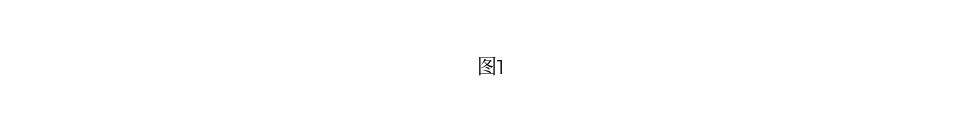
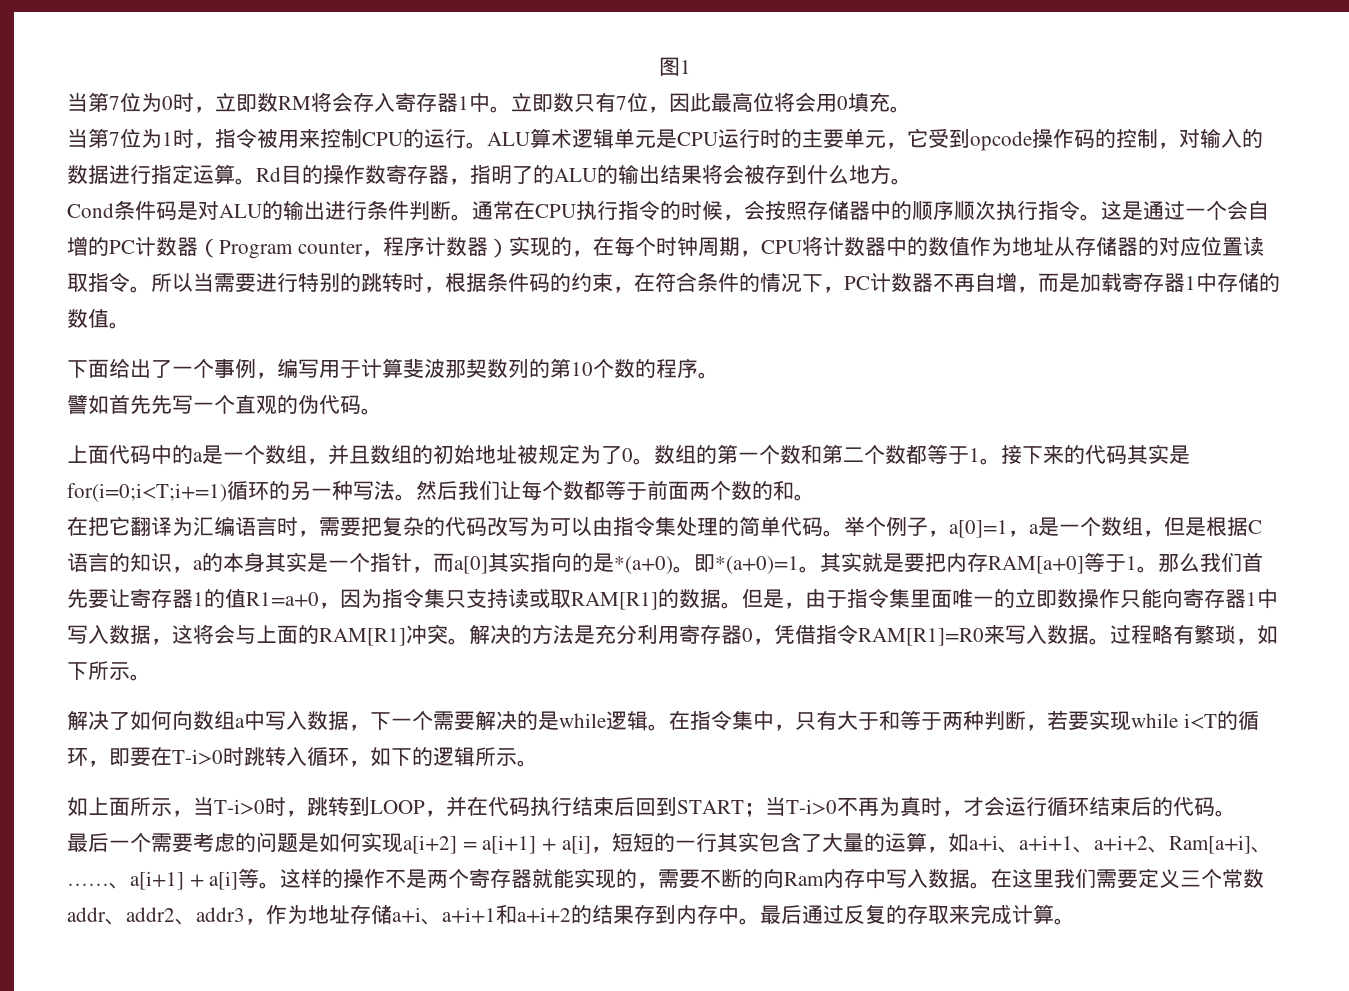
(504, 67) none -> [67,92,911,113] [67,128,1263,151] [67,164,912,185] [67,200,1269,221] [67,236,1264,259] [67,272,1280,293] [67,309,130,329] [67,358,719,379] [67,394,382,415] [67,444,1190,465] [67,480,815,502] [67,516,1262,538] [67,552,1263,574] [67,588,1278,610] [67,624,1278,646] [67,661,151,681] [67,710,1259,731] [67,746,538,767] [67,796,1236,817] [67,832,1272,854] [67,868,1265,890] [67,904,1075,925] // 当第7位为0时，立即数RM将会存入寄存器1中。立即数只有7位，因此最高位将会用0填充。 // 当第7位为1时，指令被用来控制CPU的运行。ALU算术逻辑单元是CPU运行时的主要单元，它受到opcode操作码的控制，对输入的数据进行指定运算。Rd目的操作数寄存器，指明了的ALU的输出结果将会被存到什么地方。 // Cond条件码是对ALU的输出进行条件判断。通常在CPU执行指令的时候，会按照存储器中的顺序顺次执行指令。这是通过一个会自增的PC计数器（Program counter，程序计数器）实现的，在每个时钟周期，CPU将计数器中的数值作为地址从存储器的对应位置读取指令。所以当需要进行特别的跳转时，根据条件码的约束，在符合条件的情况下，PC计数器不再自增，而是加载寄存器1中存储的数值。 // 下面给出了一个事例，编写用于计算斐波那契数列的第10个数的程序。 // 譬如首先先写一个直观的伪代码。 // 上面代码中的a是一个数组，并且数组的初始地址被规定为了0。数组的第一个数和第二个数都等于1。接下来的代码其实是for(i=0;i<T;i+=1)循环的另一种写法。然后我们让每个数都等于前面两个数的和。 // 在把它翻译为汇编语言时，需要把复杂的代码改写为可以由指令集处理的简单代码。举个例子，a[0]=1，a是一个数组，但是根据C语言的知识，a的本身其实是一个指针，而a[0]其实指向的是*(a+0)。即*(a+0)=1。其实就是要把内存RAM[a+0]等于1。那么我们首先要让寄存器1的值R1=a+0，因为指令集只支持读或取RAM[R1]的数据。但是，由于指令集里面唯一的立即数操作只能向寄存器1中写入数据，这将会与上面的RAM[R1]冲突。解决的方法是充分利用寄存器0，凭借指令RAM[R1]=R0来写入数据。过程略有繁琐，如下所示。 // 解决了如何向数组a中写入数据，下一个需要解决的是while逻辑。在指令集中，只有大于和等于两种判断，若要实现while i<T的循环，即要在T-i>0时跳转入循环，如下的逻辑所示。 // 如上面所示，当T-i>0时，跳转到LOOP，并在代码执行结束后回到START；当T-i>0不再为真时，才会运行循环结束后的代码。 // 最后一个需要考虑的问题是如何实现a[i+2] = a[i+1] + a[i]，短短的一行其实包含了大量的运算，如a+i、a+i+1、a+i+2、Ram[a+i]、……、a[i+1] + a[i]等。这样的操作不是两个寄存器就能实现的，需要不断的向Ram内存中写入数据。在这里我们需要定义三个常数addr、addr2、addr3，作为地址存储a+i、a+i+1和a+i+2的结果存到内存中。最后通过反复的存取来完成计算。

